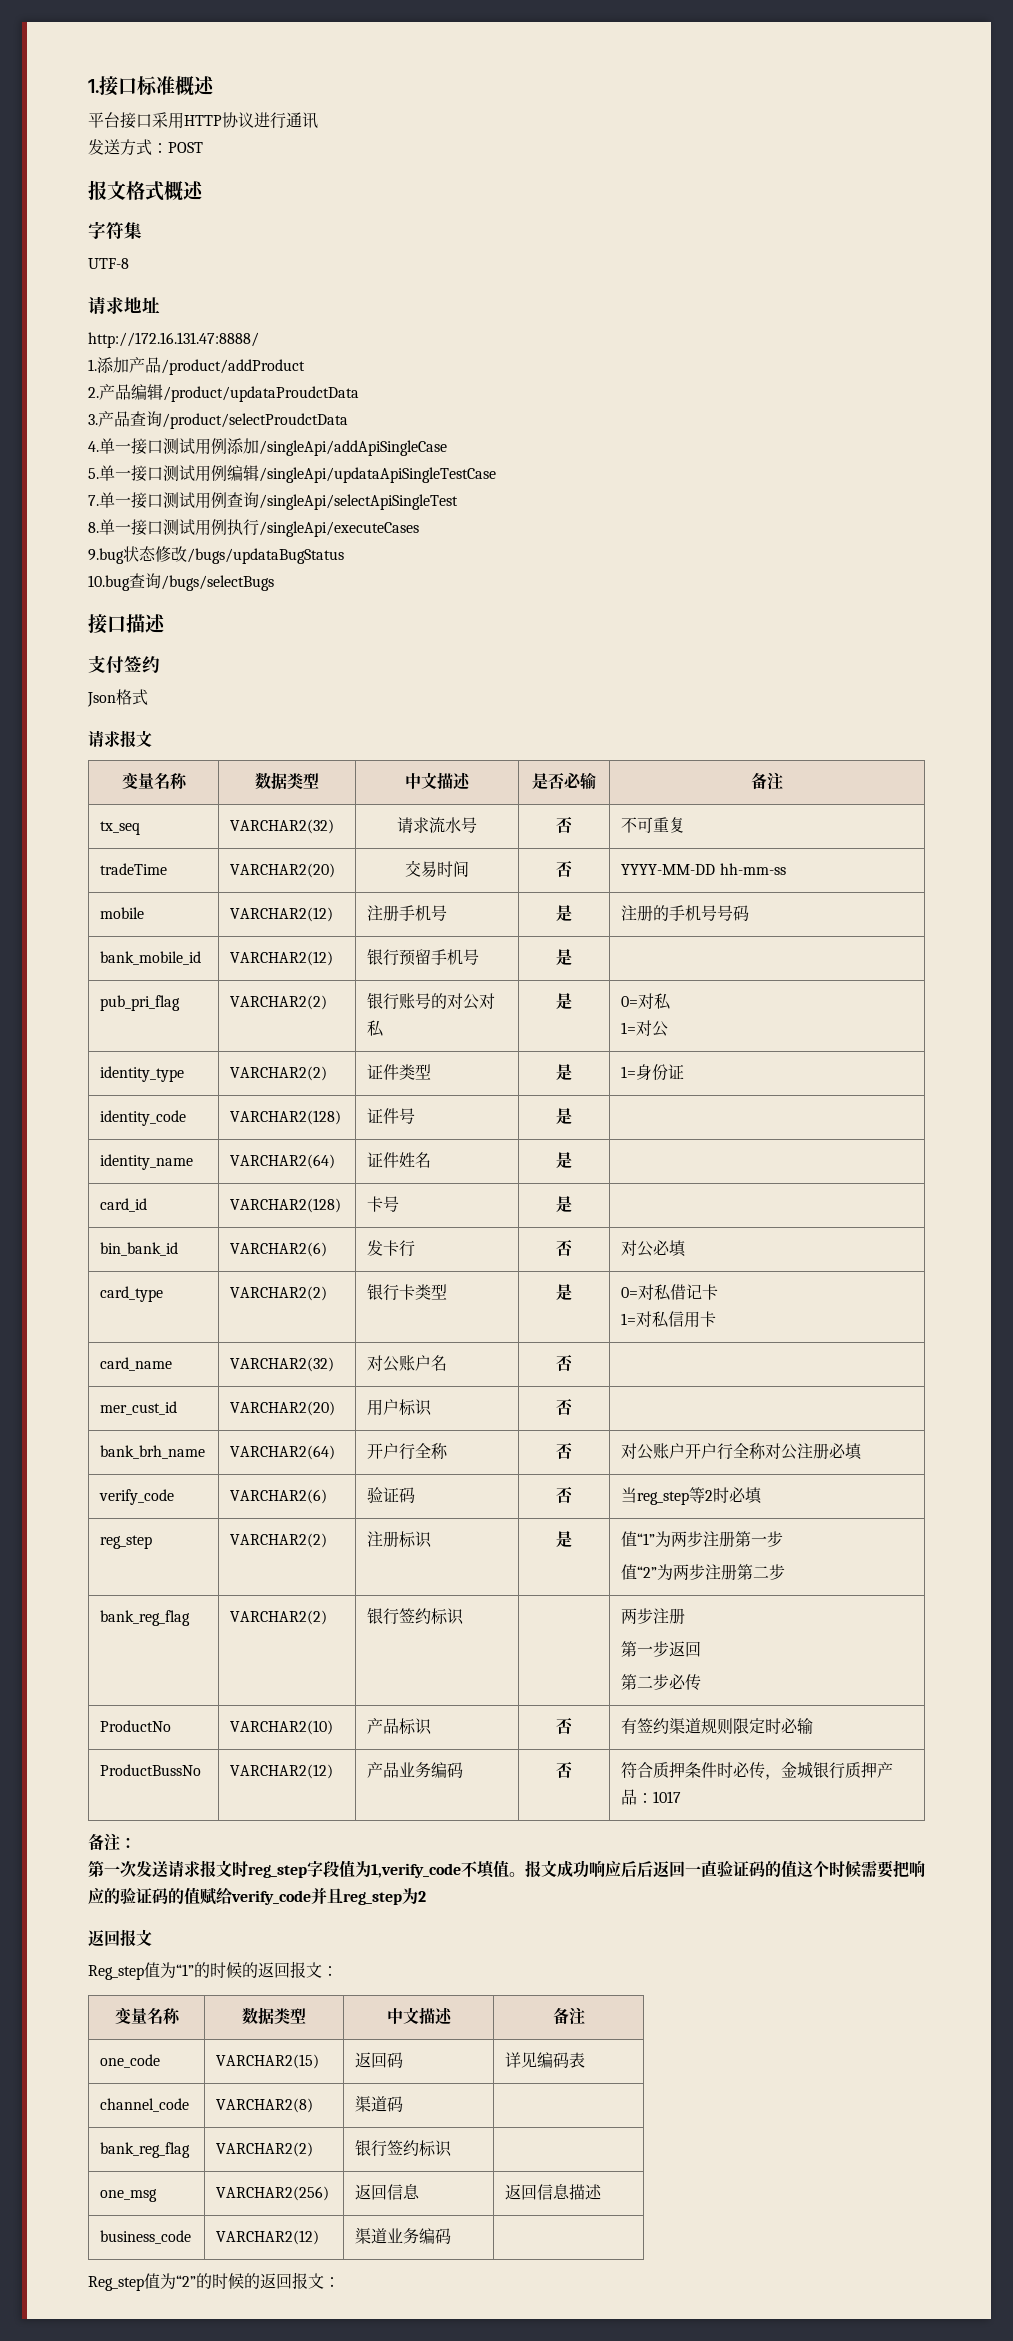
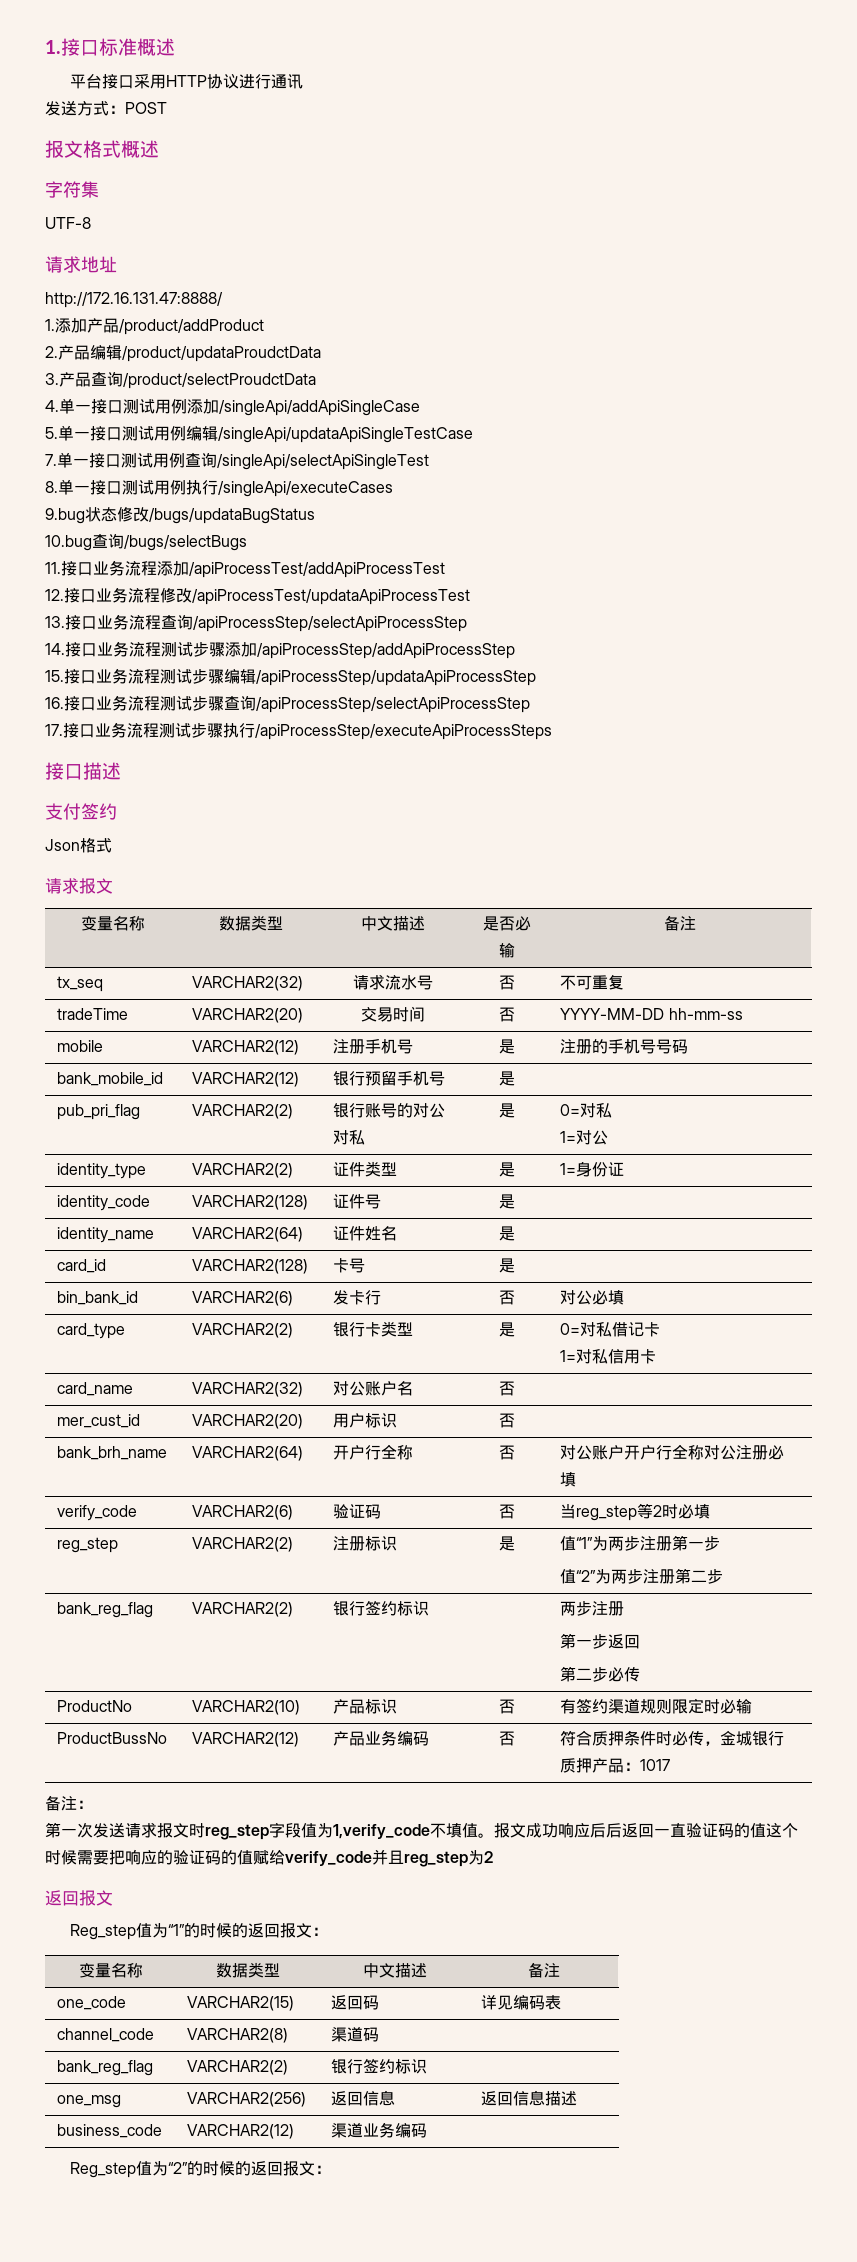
(274, 583) none -> [45,560,445,578] [45,587,470,605] [45,614,467,632] [45,641,515,659] [45,668,536,686] [45,695,530,713] [45,722,552,740] // 11.接口业务流程添加/apiProcessTest/addApiProcessTest // 12.接口业务流程修改/apiProcessTest/updataApiProcessTest // 13.接口业务流程查询/apiProcessStep/selectApiProcessStep // 14.接口业务流程测试步骤添加/apiProcessStep/addApiProcessStep // 15.接口业务流程测试步骤编辑/apiProcessStep/updataApiProcessStep // 16.接口业务流程测试步骤查询/apiProcessStep/selectApiProcessStep // 17.接口业务流程测试步骤执行/apiProcessStep/executeApiProcessSteps

